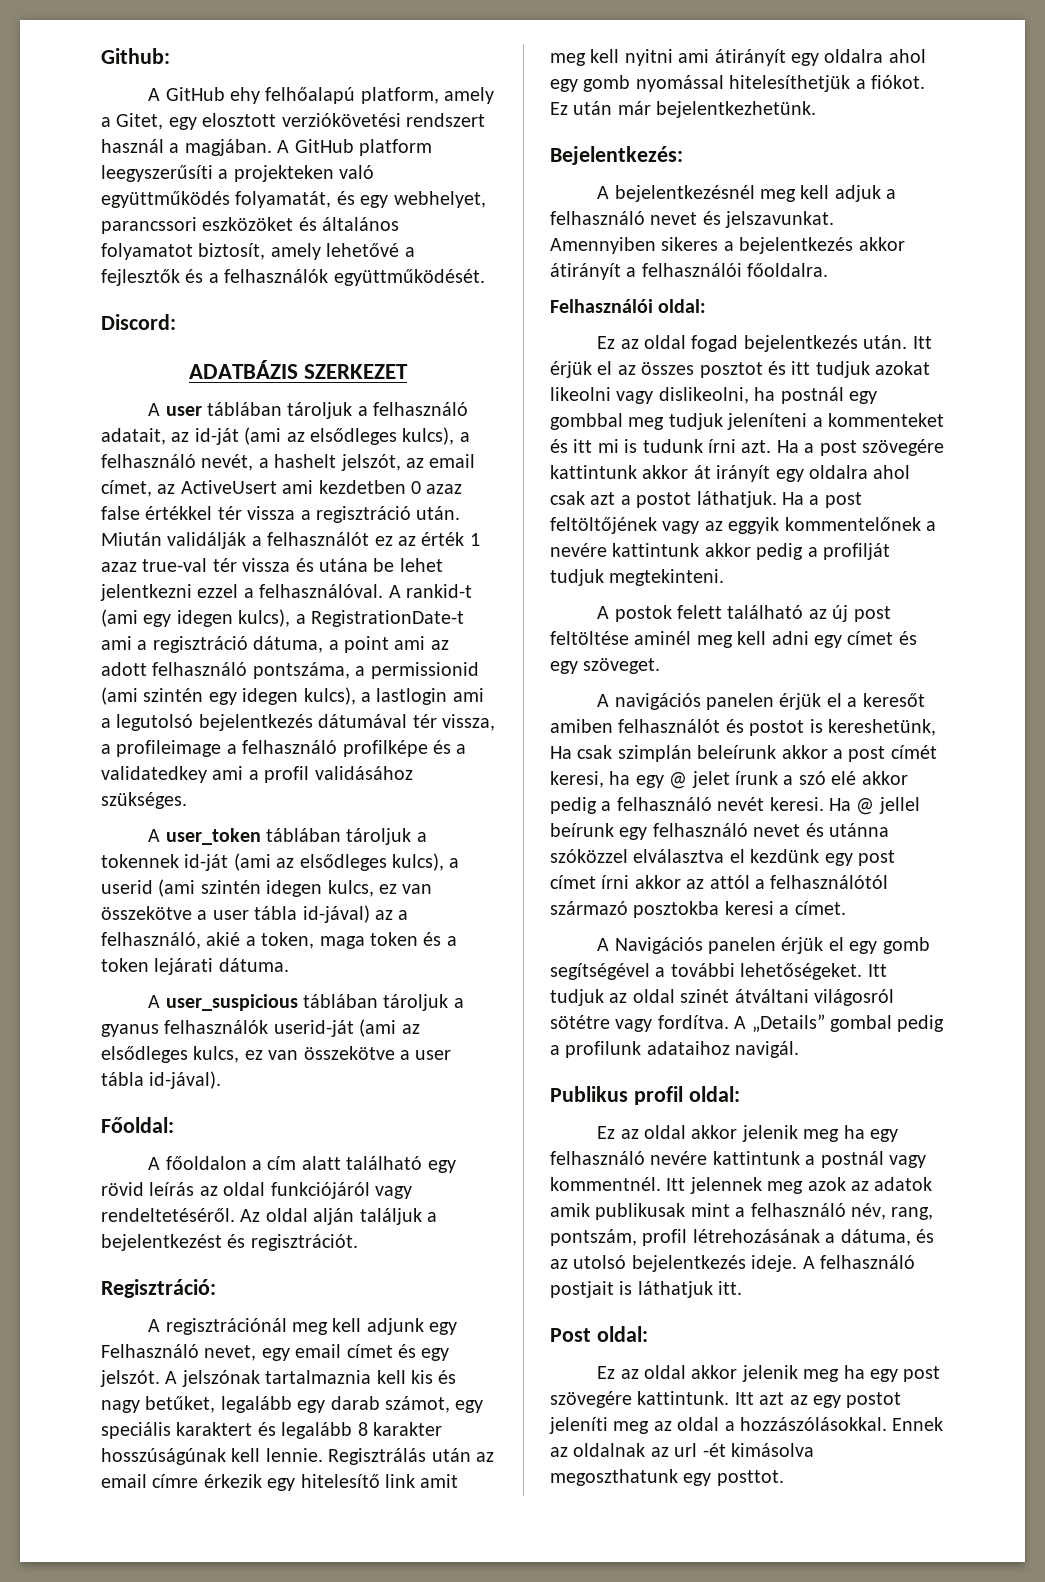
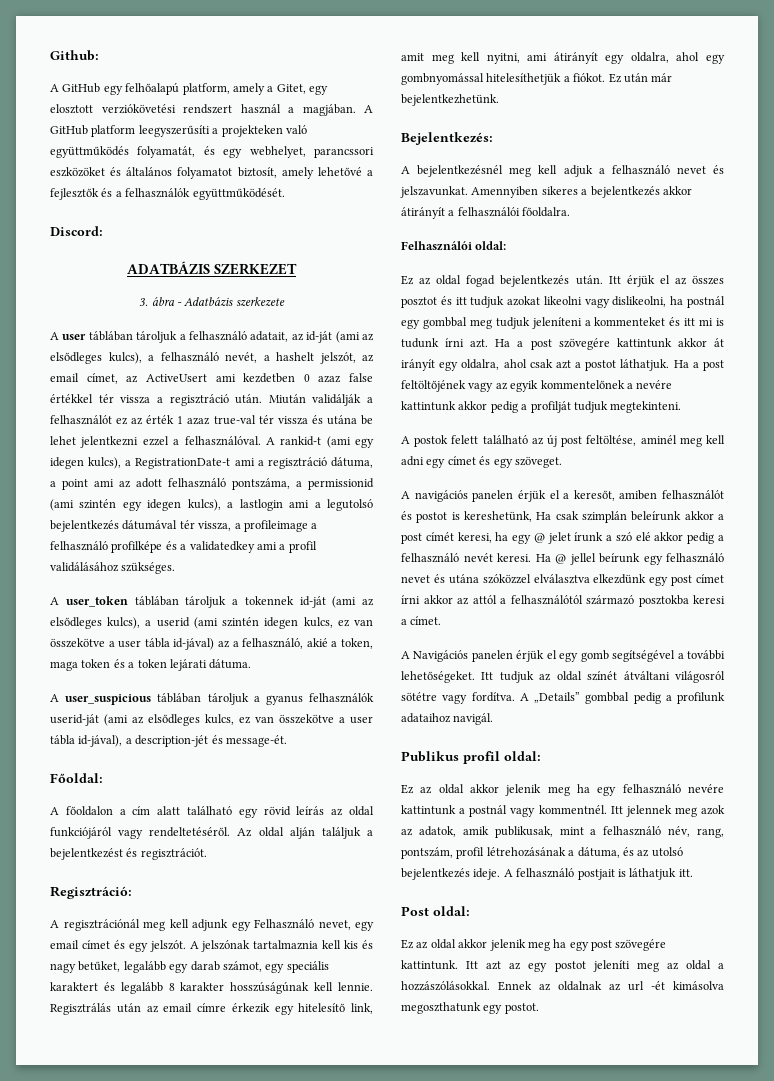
[229,87,260,104] ehy -> [103,85,123,95] egy
(409, 371) none -> [139,297,285,306] // 3. ábra - Adatbázis szerkezete
[314,766,413,780] validásához -> [50,562,119,572] validálásához
[149,1071,222,1089] id-jával). -> [78,735,287,747] id-jával), a description-jét és message-ét.
[385,1474,415,1488] link -> [351,1003,373,1014] link,
[624,49,673,66] nyitni -> [486,53,520,64] nyitni,
[824,49,884,63] oldalra -> [630,52,669,63] oldalra,
[583,75,724,92] gomb nyomással -> [401,73,484,85] gombnyomással
[809,465,868,479] oldalra -> [461,359,500,370] oldalra,
[728,517,780,534] eggyik -> [510,380,539,392] egyik
[550,631,629,645] feltöltése -> [586,435,637,446] feltöltése,
[862,693,925,707] keresőt -> [573,490,615,501] keresőt,
[829,823,889,837] utánna -> [448,574,479,584] utána
[729,849,820,863] el kezdünk -> [593,574,647,584] elkezdünk
[680,989,730,1003] szinét -> [587,671,618,681] színét
[830,1015,892,1032] gombal -> [585,692,630,704] gombbal
[874,1177,933,1191] [550,1203,686,1220] adatok amik publikusak -> [418,826,553,838] adatok, amik publikusak,
[716,1470,784,1486] posttot. -> [504,1003,539,1014] postot.

